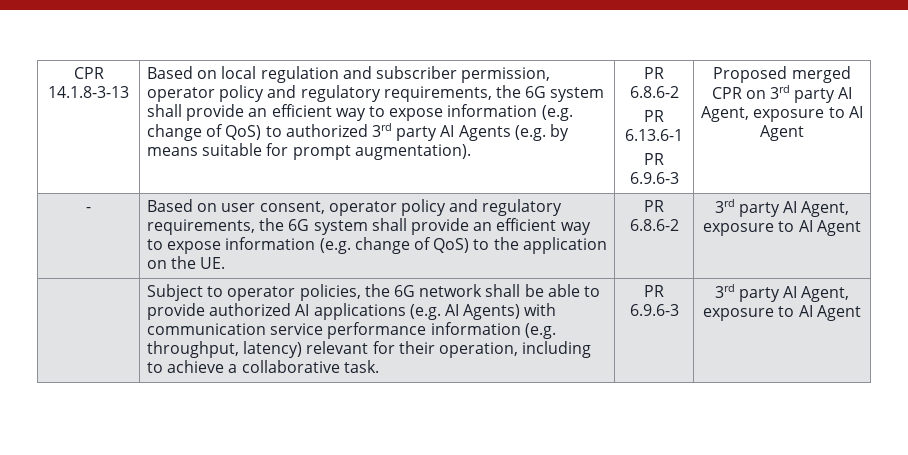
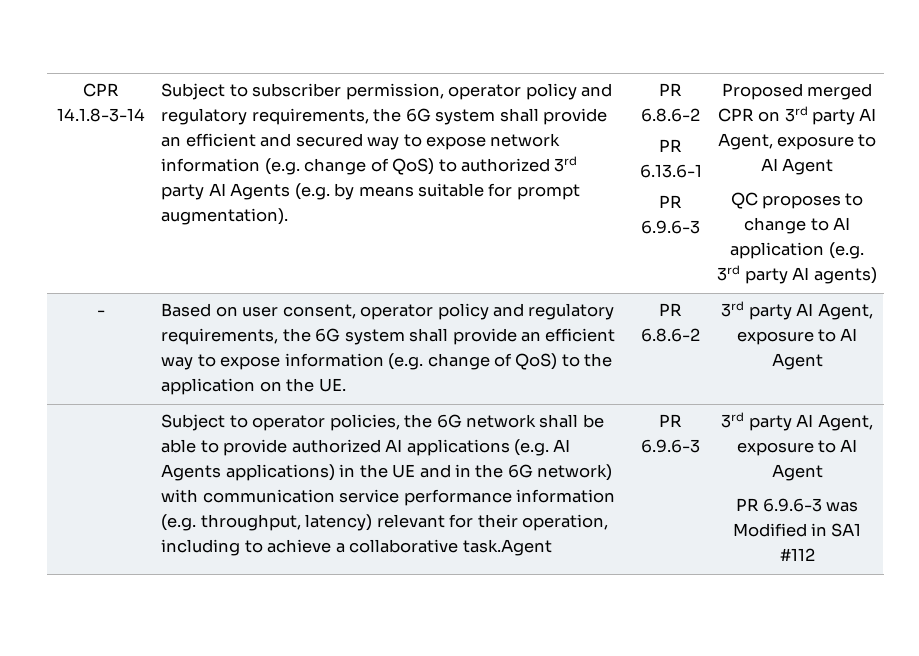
[73,67,104,79] [48,86,129,98] [147,66,372,83] CPR 14.1.8-3-13 | Based on local regulation and -> [83,83,119,97] [57,108,145,122] [161,83,248,100] CPR 14.1.8-3-14 | Subject to
[335,106,444,121] way to expose -> [260,133,561,150] and secured way to expose network
(804, 133) none -> [730,192,864,209] [744,217,850,234] [730,242,864,259] [717,265,877,284] // QC proposes to change to AI application (e.g. 3rd party AI agents)
[463,304,521,320] Agents) -> [161,464,613,481] Agents applications) in the UE and in the 6G network)
[343,360,379,373] task. -> [462,539,552,556] task.Agent
(861, 313) none -> [735,498,859,512] [732,523,862,537] [779,548,815,561] // PR 6.9.6-3 was Modified in SA1 #112

